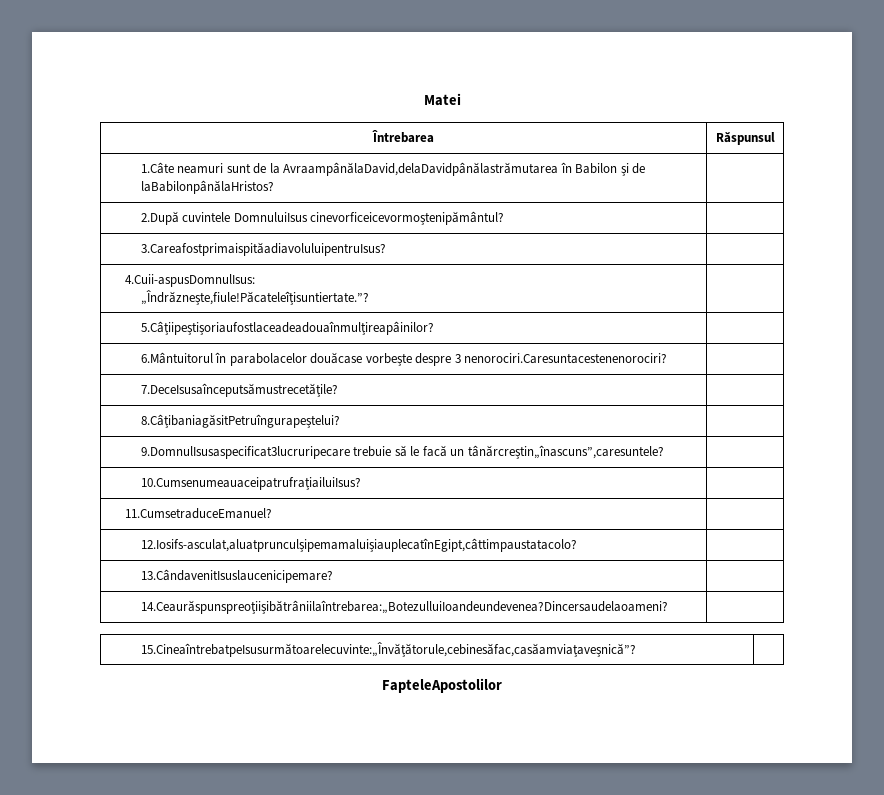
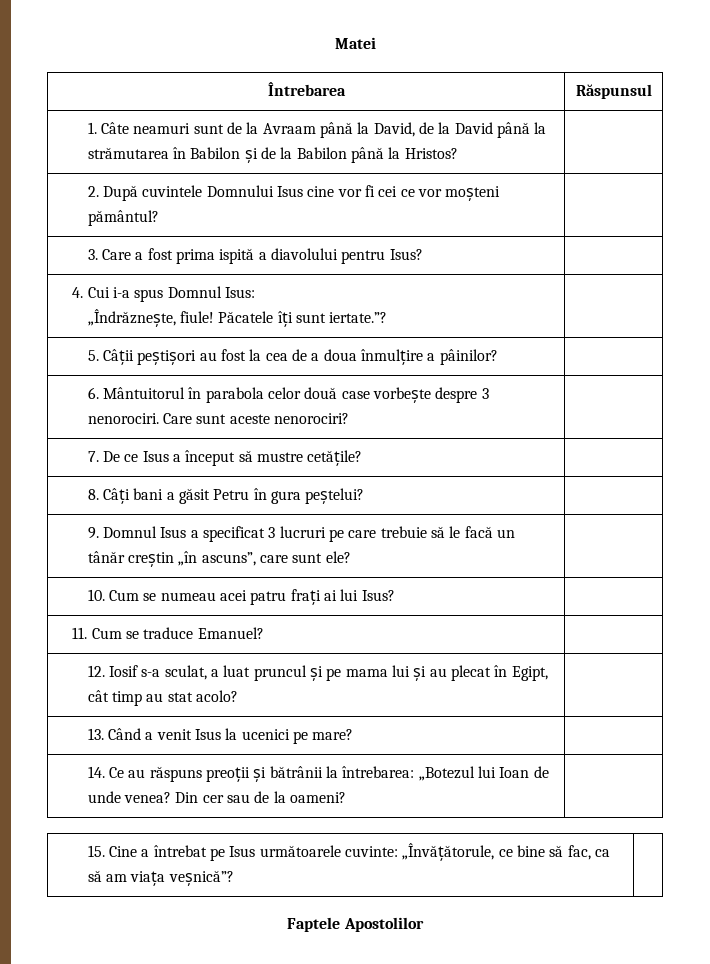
[140,162,174,174] 1.Câte -> [87,122,130,134] 1. Câte
[283,162,646,176] [140,180,274,194] [140,211,505,225] [140,242,386,256] [124,274,255,287] [140,290,369,305] [140,321,434,335] [140,352,668,366] [140,383,338,397] [140,414,340,428] [140,446,350,459] AvraampânălaDavid,delaDavidpânălastrămutarea în Babilon și de laBabilonpânălaHristos? | // 2.După cuvintele DomnuluiIsus cinevorficeicevormoștenipământul? | // 3.CareafostprimaispităadiavoluluipentruIsus? | // 4.Cuii-aspusDomnulIsus: // „Îndrăznește,fiule!Păcateleîțisuntiertate.”? | // 5.Câțiipeștișoriaufostlaceadeadouaînmulțireapâinilor? | // 6.Mântuitorul în parabolacelor douăcase vorbește despre 3 nenorociri.Caresuntacestenenorociri? | // 7.DeceIsusaînceputsămustrecetățile? | // 8.CâțibaniagăsitPetruîngurapeștelui? | // 9.DomnulIsusaspecificat3lucruripecare -> [262,122,547,138] [87,147,458,163] [87,185,501,201] [87,210,159,226] [87,248,423,264] [72,286,256,302] [87,309,388,327] [87,349,498,365] [87,387,489,403] [87,413,350,424] [87,450,363,466] [87,488,365,504] [87,526,377,542] Avraam până la David, de la David până la strămutarea în Babilon și de la Babilon până la Hristos? | // 2. După cuvintele Domnului Isus cine vor fi cei ce vor moșteni pământul? | // 3. Care a fost prima ispită a diavolului pentru Isus? | // 4. Cui i-a spus Domnul Isus: // „Îndrăznește, fiule! Păcatele îți sunt iertate.”? | // 5. Câții peștișori au fost la cea de a doua înmulțire a pâinilor? | // 6. Mântuitorul în parabola celor două case vorbește despre 3 nenorociri. Care sunt aceste nenorociri? | // 7. De ce Isus a început să mustre cetățile? | // 8. Câți bani a găsit Petru în gura peștelui? | // 9. Domnul Isus a specificat 3 lucruri pe care
[467,445,664,459] [140,477,361,490] [124,508,272,519] [140,538,577,552] [140,569,333,583] [140,600,668,614] [140,642,636,657] [382,678,502,693] tânărcreștin„înascuns”,caresuntele? | // 10.CumsenumeauaceipatrufrațiailuiIsus? | // 11.CumsetraduceEmanuel? | // 12.Iosifs-asculat,aluatprunculșipemamaluișiauplecatînEgipt,câttimpaustatacolo? | // 13.CândavenitIsuslaucenicipemare? | // 14.Ceaurăspunspreoțiișibătrâniilaîntrebarea:„BotezulluiIoandeundevenea?Dincersaudelaoameni? | // 15.CineaîntrebatpeIsusurmătoarelecuvinte:„Învățătorule,cebinesăfac,casăamviațaveșnică”? | // FapteleApostolilor -> [87,551,351,567] [87,589,395,605] [72,627,264,639] [87,665,548,681] [87,690,239,706] [87,728,354,744] [87,766,549,782] [87,791,346,803] [87,843,610,861] [87,870,234,886] [287,917,424,932] tânăr creștin „în ascuns”, care sunt ele? | // 10. Cum se numeau acei patru frați ai lui Isus? | // 11. Cum se traduce Emanuel? | // 12. Iosif s-a sculat, a luat pruncul și pe mama lui și au plecat în Egipt, cât timp au stat acolo? | // 13. Când a venit Isus la ucenici pe mare? | // 14. Ce au răspuns preoții și bătrânii la întrebarea: „Botezul lui Ioan de unde venea? Din cer sau de la oameni? | // 15. Cine a întrebat pe Isus următoarele cuvinte: „Învățătorule, ce bine să fac, ca să am viața veșnică”? | // Faptele Apostolilor

